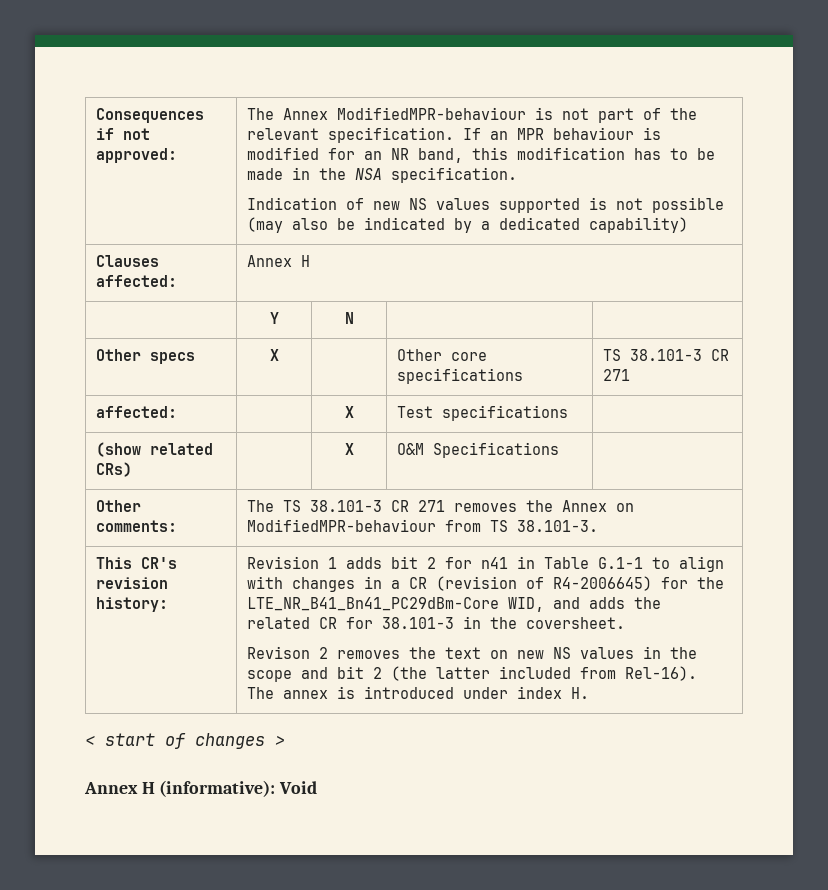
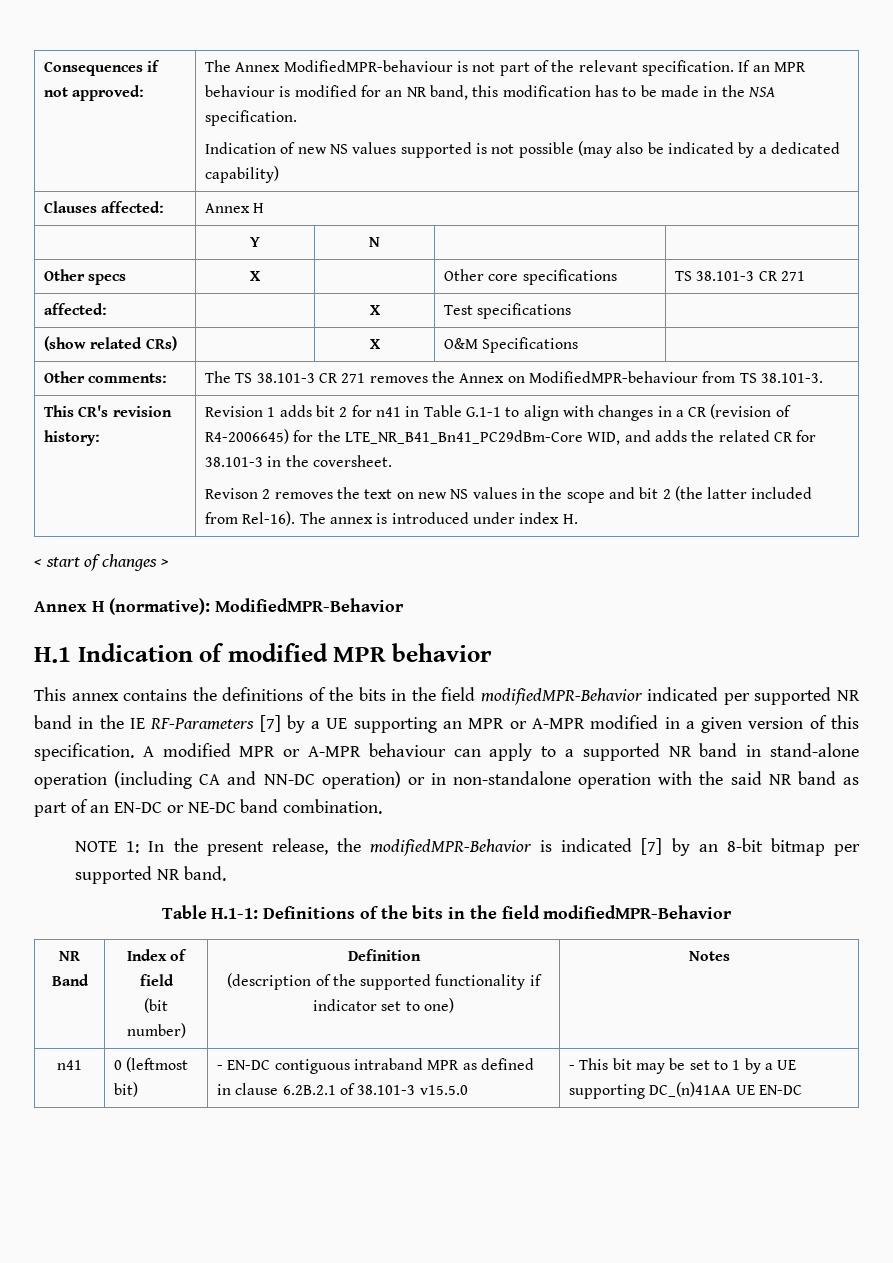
[159,780,318,797] (informative): Void -> [109,598,404,615] [34,643,493,663] [34,687,860,705] [34,715,859,733] [34,743,859,761] [34,771,859,789] [34,799,383,817] [75,838,861,856] [75,866,226,884] [161,905,733,919] [59,951,80,961] [51,974,89,986] [126,949,188,961] [139,974,174,986] [144,998,168,1013] [126,1023,186,1038] [347,949,421,961] [227,973,542,990] [313,998,454,1013] [688,951,730,961] [57,1060,82,1070] [114,1057,189,1072] [114,1082,139,1097] [217,1058,534,1074] [217,1083,468,1095] [569,1058,797,1074] [569,1082,802,1099] (normative): ModifiedMPR-Behavior // H.1 Indication of modified MPR behavior // This annex contains the definitions of the bits in the field modifiedMPR-Behavior indicated per supported NR band in the IE RF-Parameters [7] by a UE supporting an MPR or A-MPR modified in a given version of this specification. A modified MPR or A-MPR behaviour can apply to a supported NR band in stand-alone operation (including CA and NN-DC operation) or in non-standalone operation with the said NR band as part of an EN-DC or NE-DC band combination. // NOTE 1: In the present release, the modifiedMPR-Behavior is indicated [7] by an 8-bit bitmap per supported NR band. // Table H.1-1: Definitions of the bits in the field modifiedMPR-Behavior // NR Band | Index of field // (bit number) | Definition // (description of the supported functionality if indicator set to one) | Notes // n41 | 0 (leftmost bit) | - EN-DC contiguous intraband MPR as defined in clause 6.2B.2.1 of 38.101-3 v15.5.0 | - This bit may be set to 1 by a UE supporting DC_(n)41AA UE EN-DC

